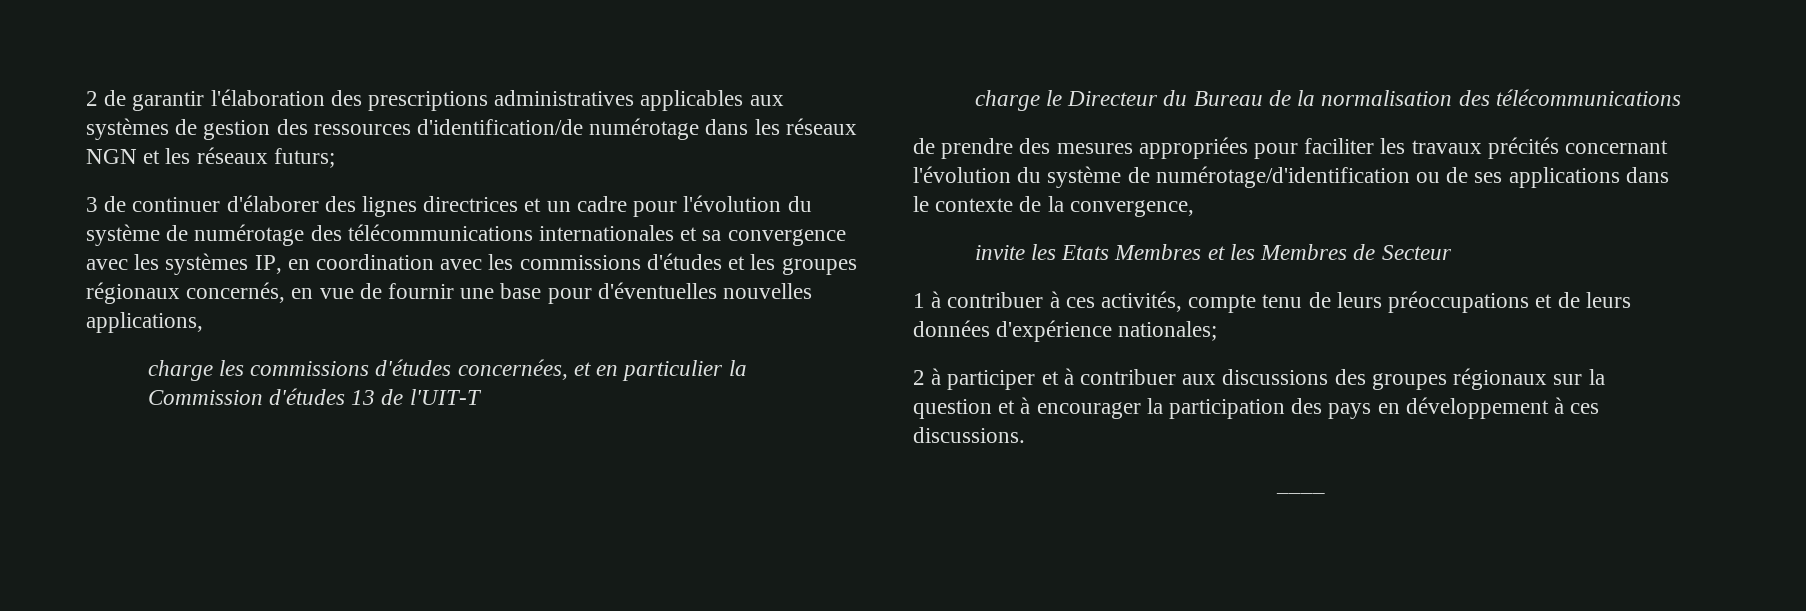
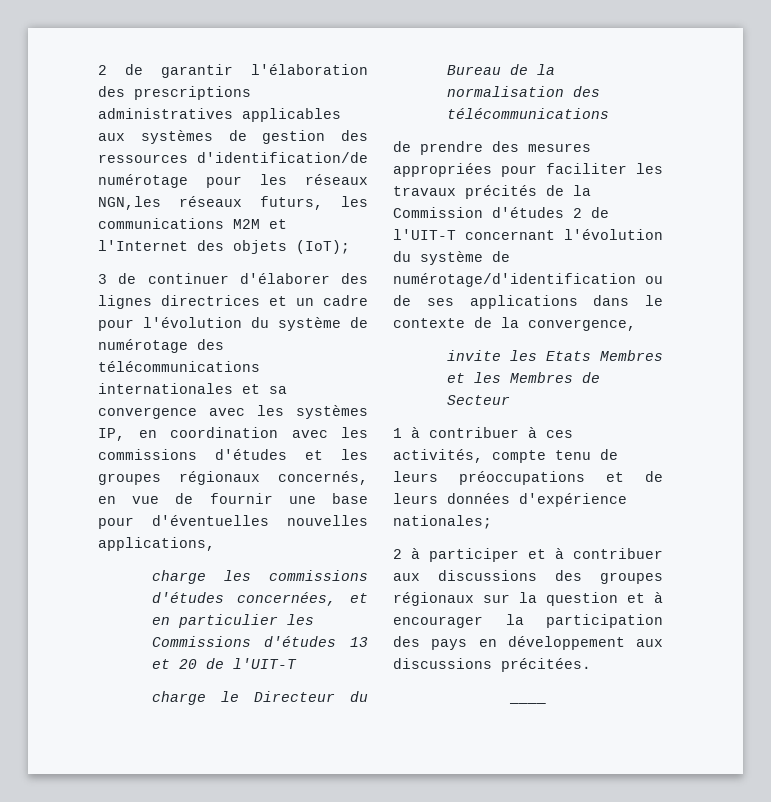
[705,118,857,135] [86,147,335,168] dans les réseaux NGN et les réseaux futurs; -> [206,174,368,188] [98,196,368,210] [98,218,287,229] [98,240,350,254] pour les réseaux NGN,les réseaux futurs, les communications M2M et l'Internet des objets (IoT);
[728,360,747,376] [147,388,376,405] la Commission d'études 13 -> [286,614,314,625] [151,636,368,647] [151,659,197,669] les Commissions d'études 13 et 20
(1559, 148) none -> [546,185,591,196] [393,207,609,218] [393,229,456,240] de la Commission d'études 2 de l'UIT-T
[1554,397,1600,414] [913,427,1025,443] à ces discussions. -> [636,639,663,647] [393,658,591,672] aux discussions précitées.

